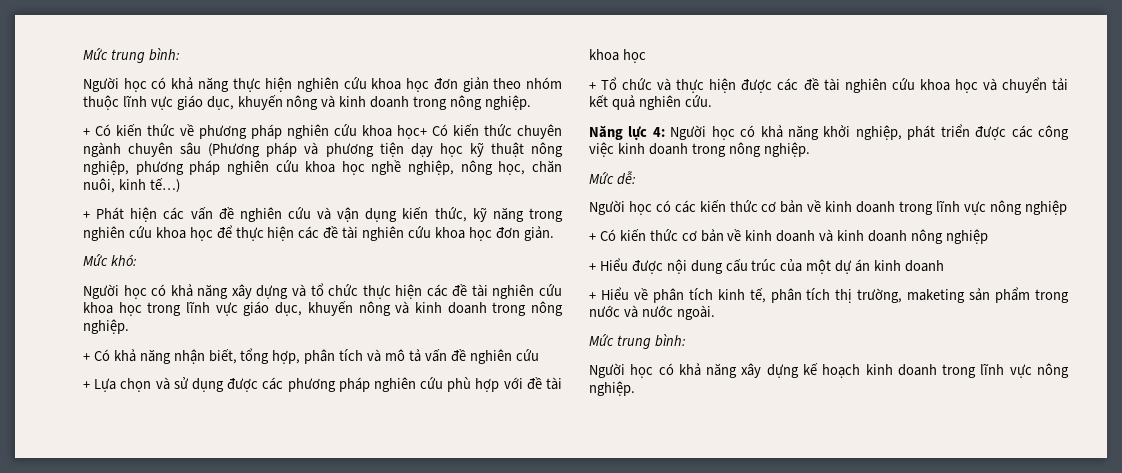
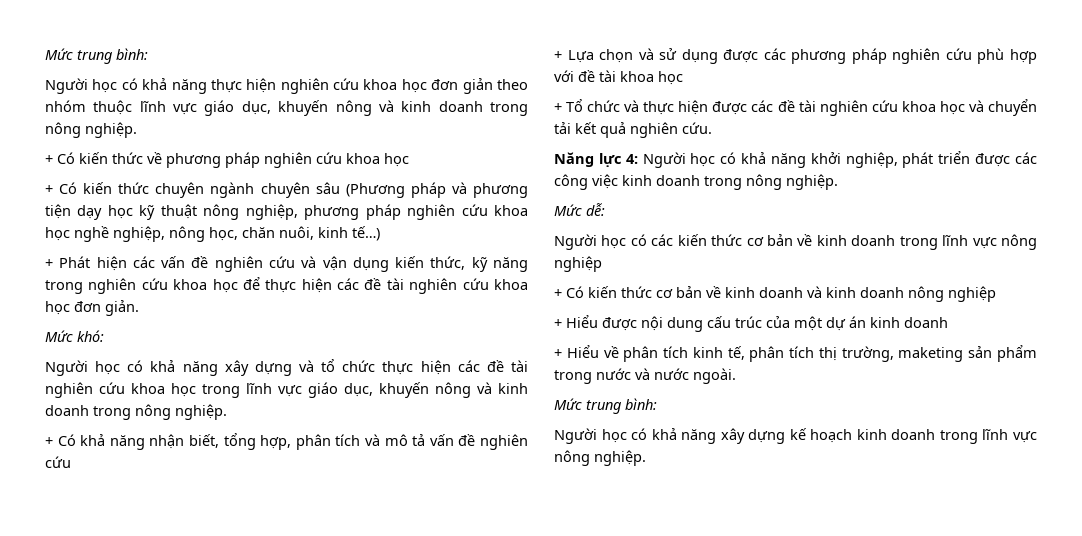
[397,125,427,139] học+ -> [384,153,409,167] [45,185,53,194] học // +

